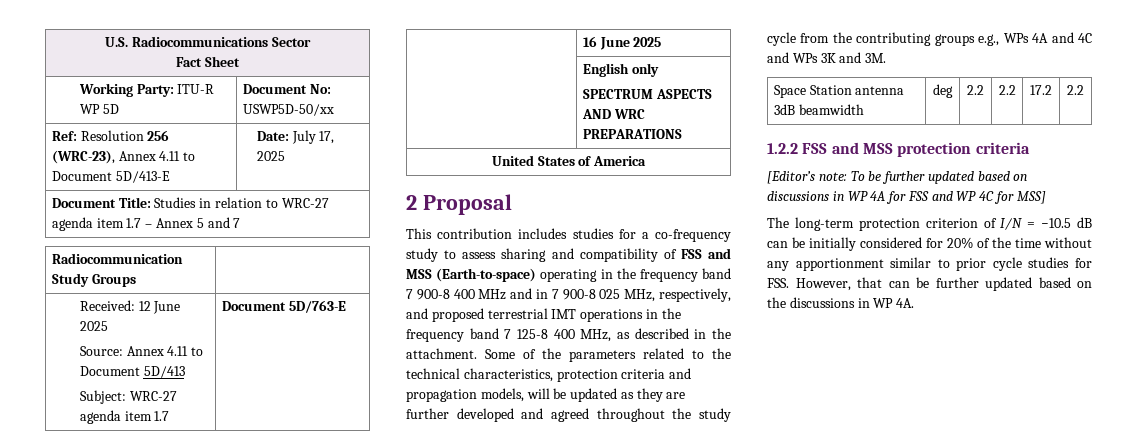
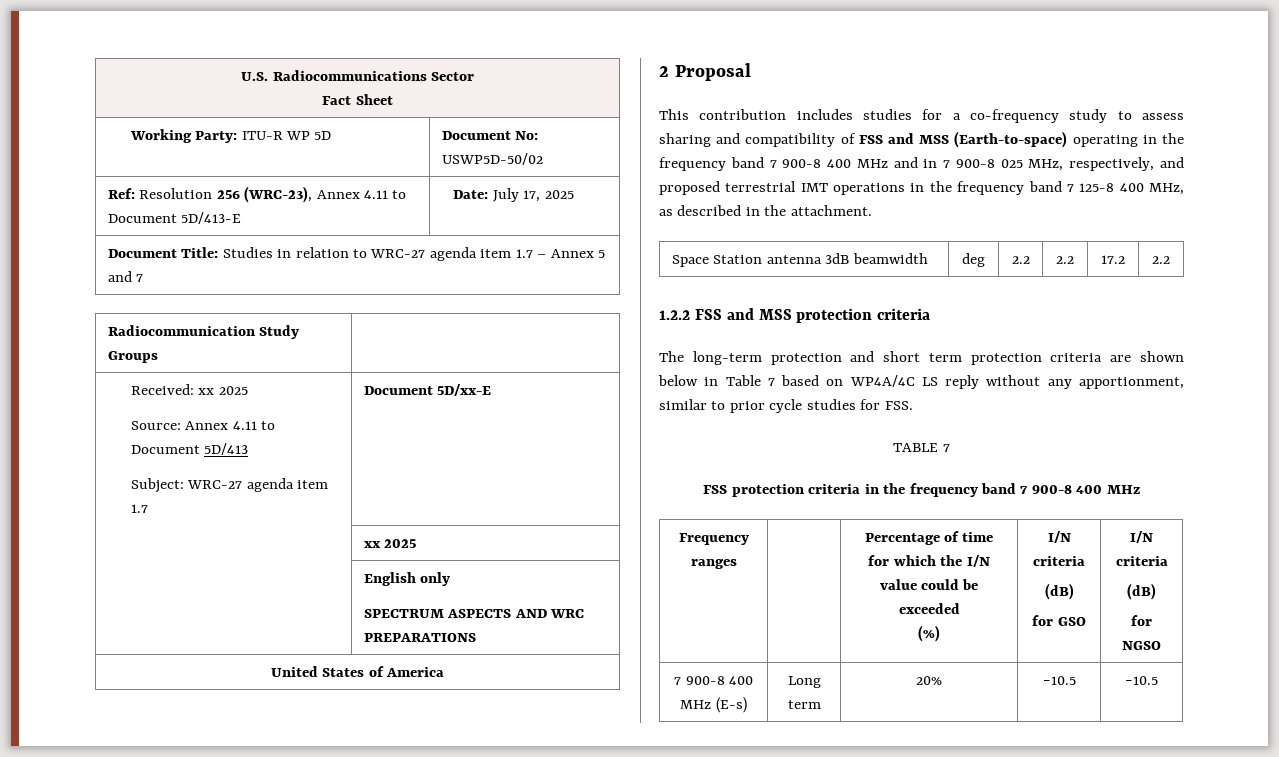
[242,104,334,116] USWP5D-50/xx -> [441,153,543,165] USWP5D-50/02
[138,301,181,314] 12 June -> [198,388,215,395] xx
[288,300,346,313] [582,36,630,50] 5D/763-E // | 16 June -> [437,384,492,396] [363,541,381,548] 5D/xx-E // | xx
[485,348,731,362] [406,368,692,382] [406,388,686,402] [406,408,731,422] [767,32,1092,46] [767,52,887,63] Some of the parameters related to the technical characteristics, protection criteria and propagation models, will be updated as they are further developed and agreed throughout the study cycle from the contributing groups e.g., WPs 4A and 4C and WPs 3K and 3M. -> (872, 210) none
[767,171,1028,184] [767,191,1046,204] [767,217,1092,231] [767,237,1041,251] [Editor’s note: To be further updated based on discussions in WP 4A for FSS and WP 4C for MSS] // The long-term protection criterion of I/N = −10.5 dB can be initially considered for 20% of the time -> [659,351,1184,365] [658,375,980,389] The long-term protection and short term protection criteria are shown below in Table 7 based on WP4A/4C LS reply
[795,258,884,271] apportionment -> [1079,377,1184,389] apportionment,
[795,277,1092,291] [767,297,915,308] However, that can be further updated based on the discussions in WP 4A. -> [893,443,950,452] [703,483,1140,497] [678,533,749,545] [690,559,737,569] [864,531,994,545] [868,555,990,567] [879,579,979,590] [898,603,960,614] [918,625,940,642] [1047,531,1071,543] [1033,556,1085,566] [1044,583,1074,600] [1032,615,1086,626] [1130,531,1153,543] [1115,556,1168,566] [1127,583,1156,600] [1131,615,1152,626] [1122,641,1161,650] [674,676,753,685] [680,697,747,713] [787,676,821,688] [787,700,821,709] [916,676,942,685] [1042,676,1076,685] [1125,676,1158,685] // TABLE 7 // FSS protection criteria in the frequency band 7 900-8 400 MHz // Frequency ranges | | Percentage of time for which the I/N value could be exceeded // (%) | I/N criteria // (dB) // for GSO | I/N criteria // (dB) // for NGSO // 7 900-8 400 MHz (E-s) | Long term | 20% | −10.5 | −10.5

